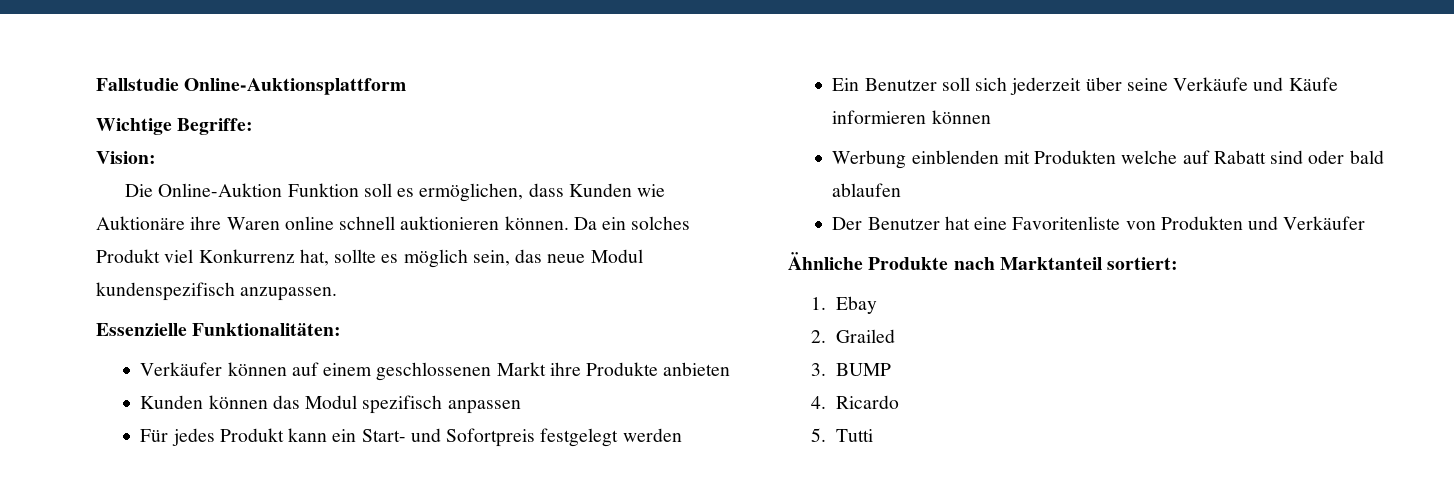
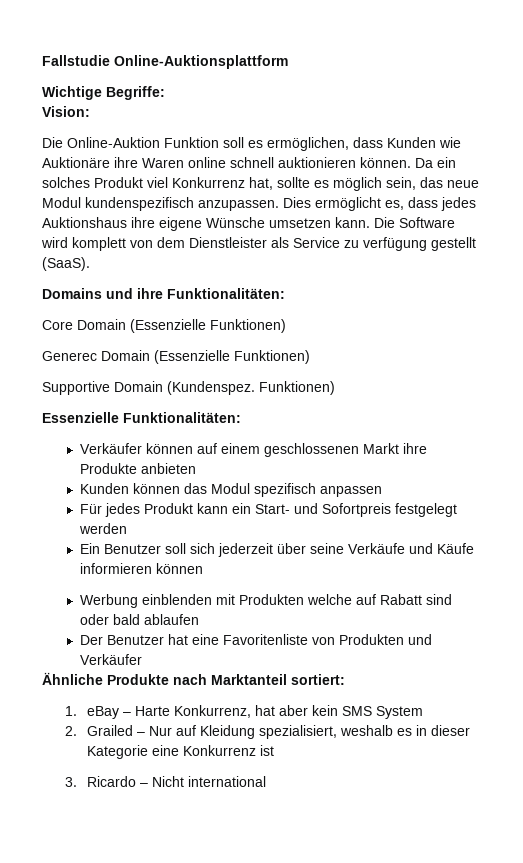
(338, 294) none -> [283,197,476,211] [42,217,455,231] [41,237,476,251] [42,257,90,271] [42,288,285,299] [42,319,286,333] [42,350,310,364] [42,381,335,395] Dies ermöglicht es, dass jedes Auktionshaus ihre eigene Wünsche umsetzen kann. Die Software wird komplett von dem Dienstleister als Service zu verfügung gestellt (SaaS). // Domains und ihre Funktionalitäten: // Core Domain (Essenzielle Funktionen) // Generec Domain (Essenzielle Funktionen) // Supportive Domain (Kundenspez. Funktionen)
[835,296,877,314] [810,329,895,343] [810,363,891,376] [810,395,899,409] [810,428,873,442] Ebay // 2. Grailed // 3. BUMP // 4. Ricardo // 5. Tutti -> [87,705,424,719] [64,725,471,739] [87,745,275,759] [64,776,267,787] eBay – Harte Konkurrenz, hat aber kein SMS System // 2. Grailed – Nur auf Kleidung spezialisiert, weshalb es in dieser Kategorie eine Konkurrenz ist // 3. Ricardo – Nicht international

